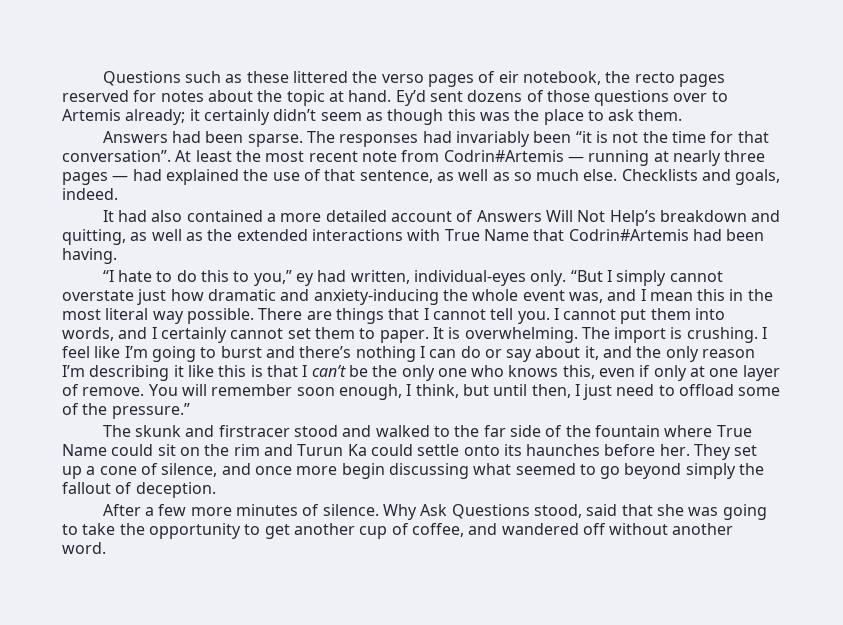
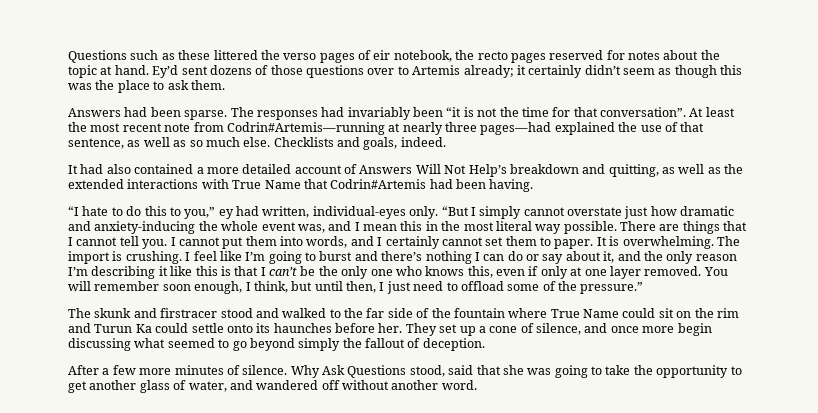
[443,150,766,166] [62,169,162,185] Codrin#Artemis — running at nearly three pages — had -> [226,122,552,135] Codrin#Artemis—running at nearly three pages—had
[62,384,145,396] of remove. -> [644,266,702,276] removed.
[359,523,464,539] cup of coffee, -> [139,380,227,393] glass of water,

